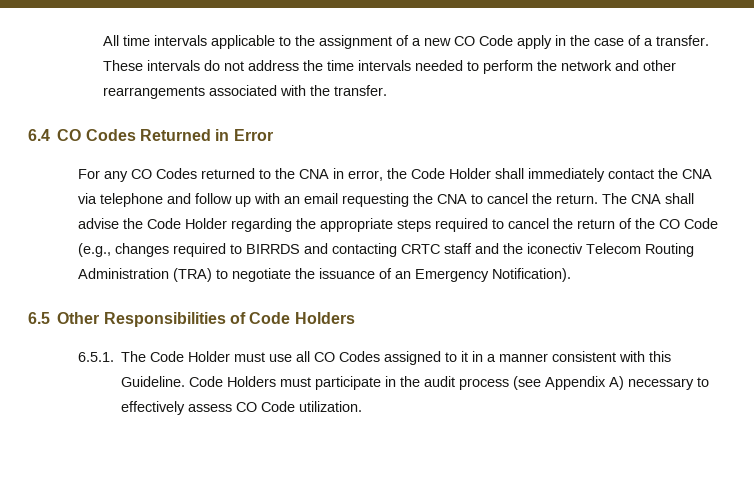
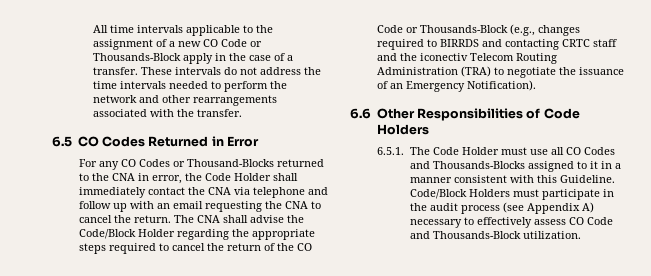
(513, 40) none -> [250,41,263,47] [93,53,182,61] or Thousands-Block
[28,129,50,141] 6.4 -> [52,136,72,147] 6.5
(197, 173) none -> [173,159,275,167] or Thousand-Blocks
[146,218,181,229] Code -> [79,229,137,239] Code/Block
(718, 223) none -> [406,25,509,33] or Thousands-Block
[28,312,50,324] 6.5 -> [350,108,371,119] 6.6
(381, 356) none -> [409,161,525,169] and Thousands-Blocks
[189,376,224,387] Code -> [409,189,467,199] Code/Block
(296, 406) none -> [409,231,521,239] and Thousands-Block

